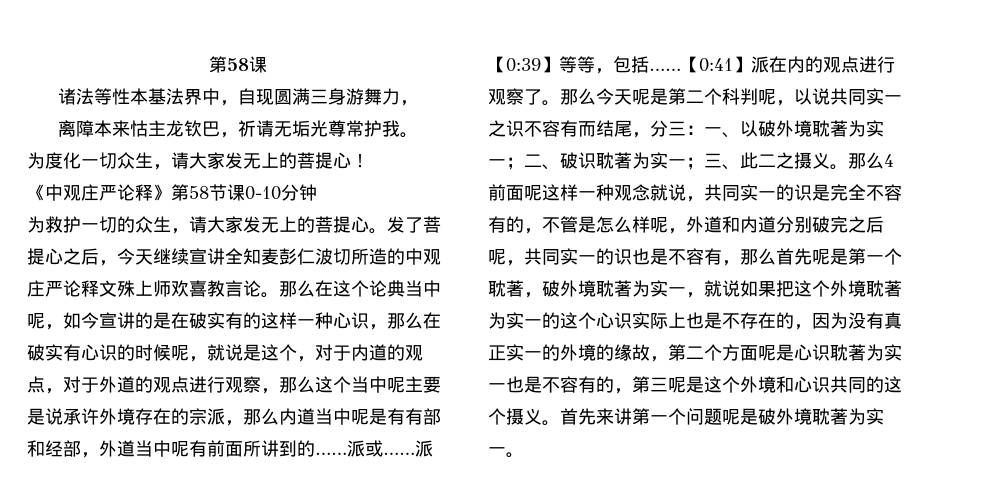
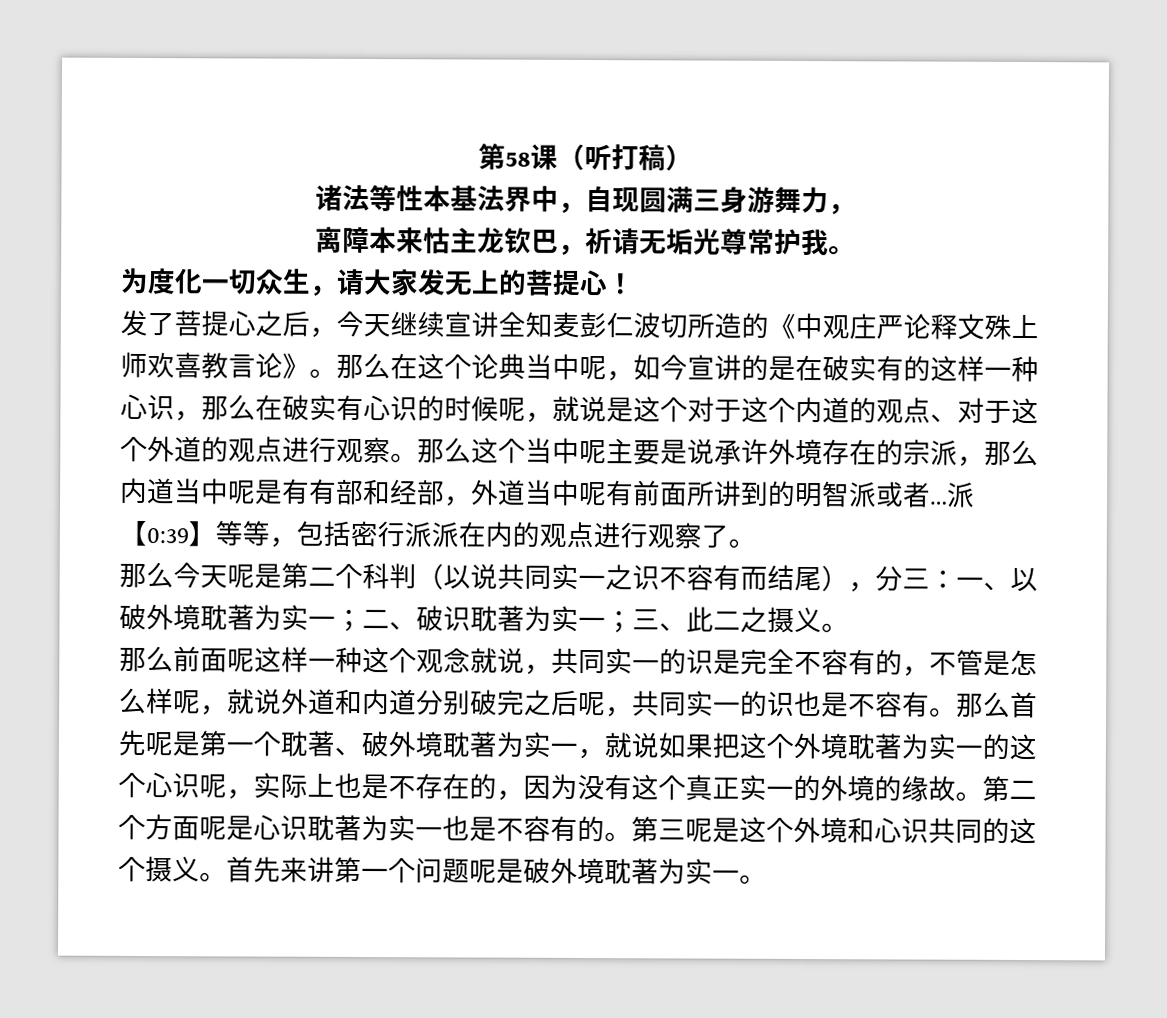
(267, 64) none -> [556,143,693,171] （听打稿）
[27,184,317,201] [27,216,387,234] 《中观庄严论释》第58节课0-10分钟 // 为救护一切的众生，请大家发无上的菩提心。 -> (635, 284) none
(405, 256) none -> [768,313,796,339] 《
(261, 288) none -> [282,353,310,379] 》
[297,344,351,362] ，对于 -> [687,396,796,423] 对于这个
[45,376,99,394] ，对于 -> [930,397,1039,425] [120,436,148,463] 、对于这个
[261,388,279,394] ， -> [390,453,418,463] 。
[315,440,415,457] ……派或…… -> [795,481,948,508] 明智派或者…
[649,56,751,73] ……【0:41】 -> [350,520,432,548] 密行派
(560, 103) none -> (756, 543) //
[758,89,794,106] 呢， -> [416,563,444,590] （
(632, 128) none -> [821,565,849,592] ）
[848,152,894,169] 那么4 -> [119,646,174,673] // 那么
(614, 192) none -> [362,646,417,674] 这个
(686, 231) none -> [227,688,282,715] 就说
[722,260,740,266] ， -> [929,707,957,717] 。
[524,292,542,298] ， -> [334,747,362,756] 、
(632, 320) none -> [199,774,254,800] 呢，
(884, 320) none -> [631,774,686,801] 这个
[650,356,668,362] ， -> [955,791,983,801] 。
[614,388,632,394] ， -> [604,832,632,842] 。

